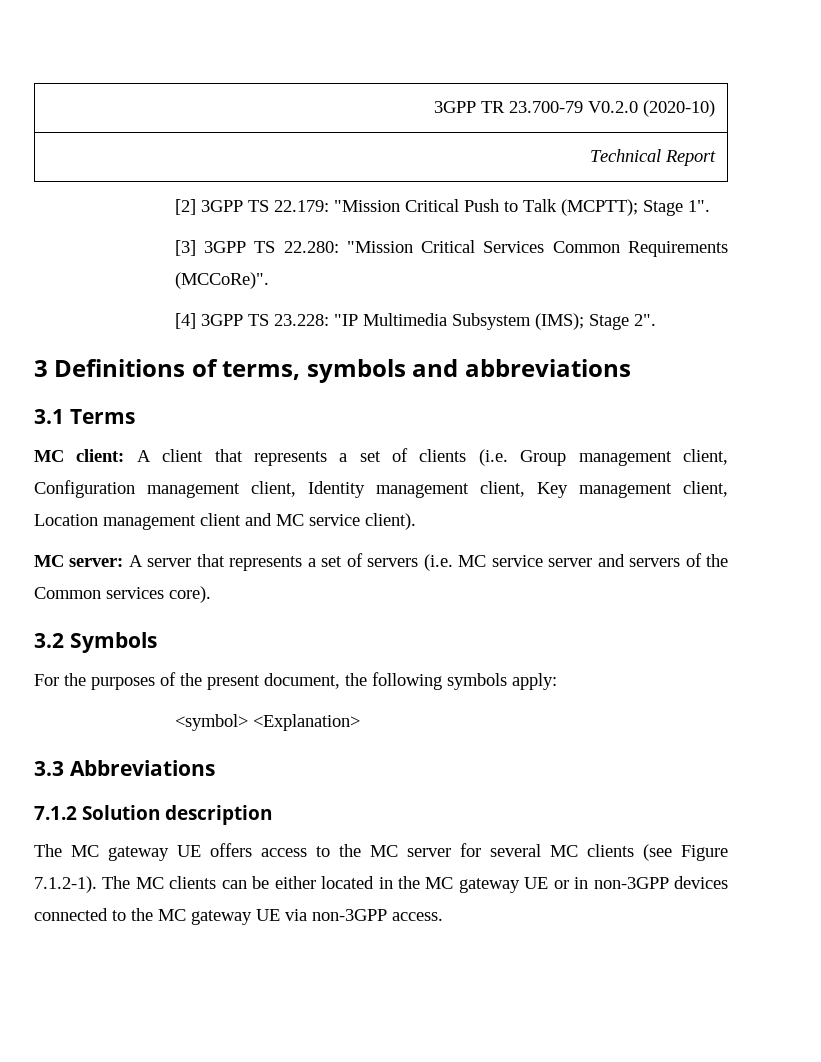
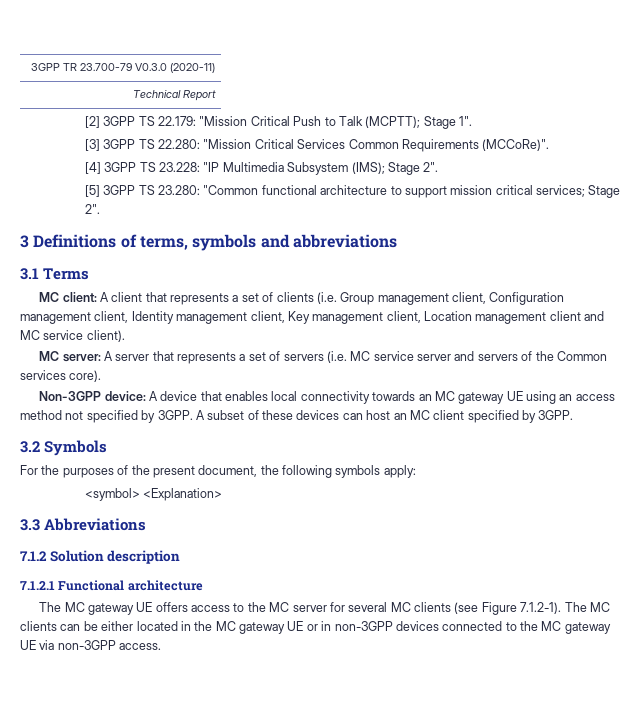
[587,100,715,117] V0.2.0 (2020-10) -> [134,63,215,73] V0.3.0 (2020-11)
(656, 320) none -> [84,185,621,198] [84,204,100,214] // [5] 3GPP TS 23.280: "Common functional architecture to support mission critical services; Stage 2".
(211, 594) none -> [39,391,615,404] [20,410,574,423] // Non-3GPP device: A device that enables local connectivity towards an MC gateway UE using an access method not specified by 3GPP. A subset of these devices can host an MC client specified by 3GPP.
(273, 815) none -> [20,580,203,591] // 7.1.2.1 Functional architecture

